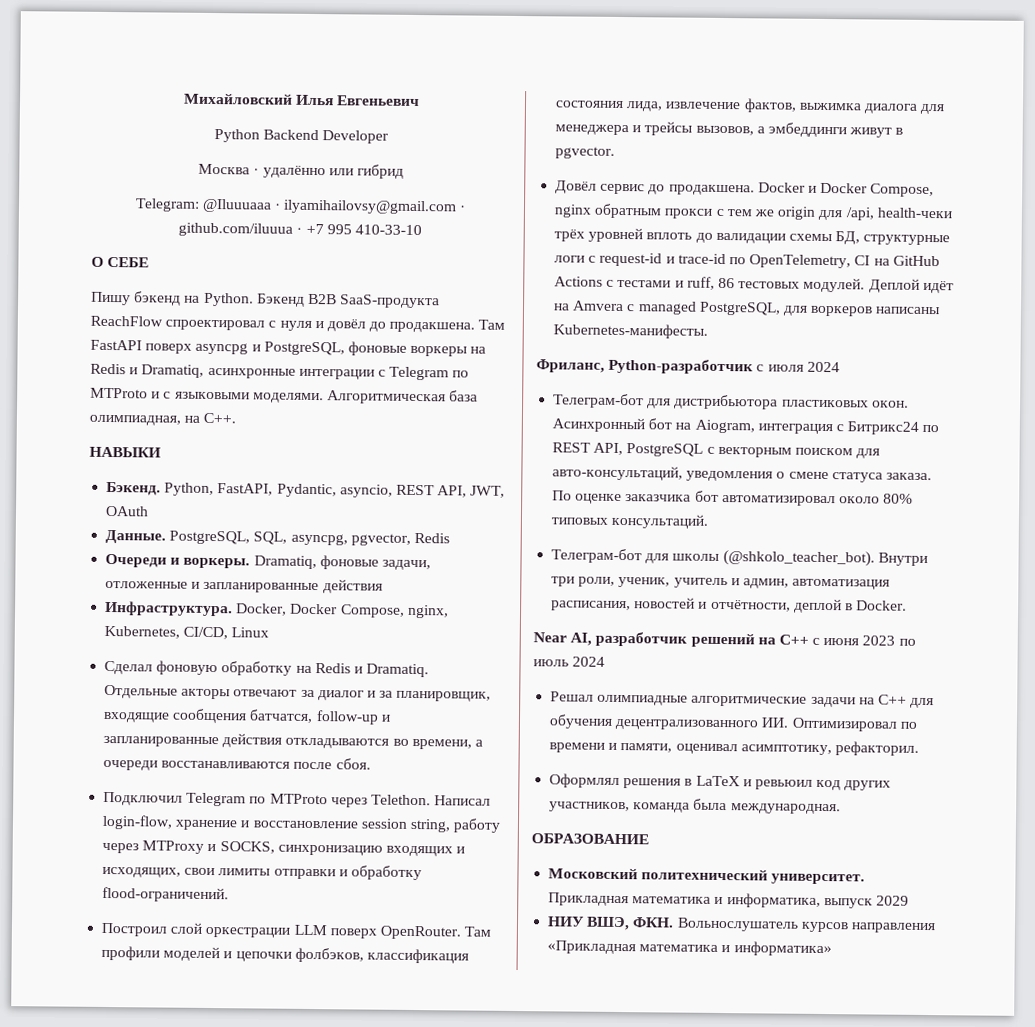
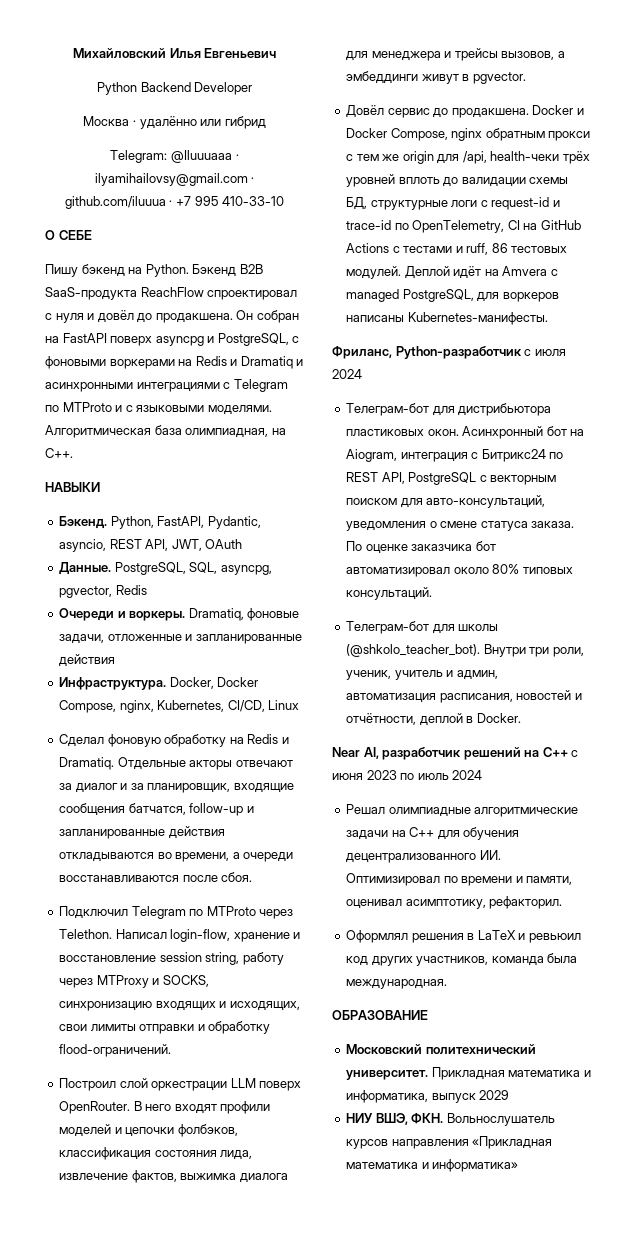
[478,319,506,330] Там -> [236,310,299,323] [45,336,59,343] Он собран на
[347,341,487,357] [90,363,375,380] фоновые воркеры на Redis и Dramatiq, асинхронные интеграции -> [292,336,300,343] [45,356,304,369] [45,382,220,392] с фоновыми воркерами на Redis и Dramatiq и асинхронными интеграциями
[464,926,492,937] Там -> [133,1101,217,1114] В него входят

